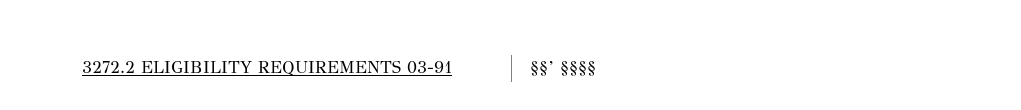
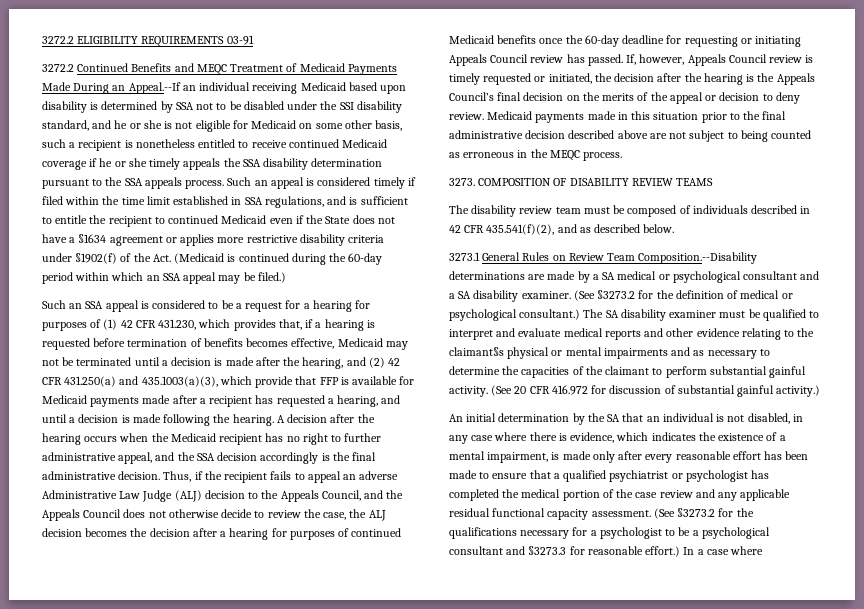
[530,61,596,76] §§’ §§§§ -> [42,63,397,75] [42,82,407,94] [42,101,402,113] [42,120,403,132] [42,139,388,151] [42,158,383,170] [42,177,416,189] [42,196,408,208] [42,215,395,227] [42,234,385,246] [42,253,383,265] [42,272,286,284] [42,300,371,312] [42,319,375,331] [42,338,408,350] [42,357,401,369] [42,376,415,388] [42,395,401,407] [42,414,375,426] [42,433,382,445] [42,452,377,464] [42,471,399,483] [42,490,404,502] [42,509,386,521] [42,528,402,540] [449,35,802,47] [449,54,814,66] [449,73,815,85] [449,92,800,104] [449,111,787,123] [449,130,812,142] [449,149,623,161] [449,178,714,186] [449,205,811,217] [449,224,675,235] [449,252,758,264] [449,271,820,283] [449,290,793,302] [449,309,820,321] [449,328,815,340] [449,347,770,359] [449,366,807,378] [449,385,821,397] [449,413,803,425] [449,432,786,444] [449,451,809,463] [449,470,770,482] [449,489,791,501] [449,508,754,520] [449,527,770,539] [449,546,764,557] 3272.2 Continued Benefits and MEQC Treatment of Medicaid Payments Made During an Appeal.--If an individual receiving Medicaid based upon disability is determined by SSA not to be disabled under the SSI disability standard, and he or she is not eligible for Medicaid on some other basis, such a recipient is nonetheless entitled to receive continued Medicaid coverage if he or she timely appeals the SSA disability determination pursuant to the SSA appeals process. Such an appeal is considered timely if filed within the time limit established in SSA regulations, and is sufficient to entitle the recipient to continued Medicaid even if the State does not have a §1634 agreement or applies more restrictive disability criteria under §1902(f) of the Act. (Medicaid is continued during the 60-day period within which an SSA appeal may be filed.) // Such an SSA appeal is considered to be a request for a hearing for purposes of (1) 42 CFR 431.230, which provides that, if a hearing is requested before termination of benefits becomes effective, Medicaid may not be terminated until a decision is made after the hearing, and (2) 42 CFR 431.250(a) and 435.1003(a)(3), which provide that FFP is available for Medicaid payments made after a recipient has requested a hearing, and until a decision is made following the hearing. A decision after the hearing occurs when the Medicaid recipient has no right to further administrative appeal, and the SSA decision accordingly is the final administrative decision. Thus, if the recipient fails to appeal an adverse Administrative Law Judge (ALJ) decision to the Appeals Council, and the Appeals Council does not otherwise decide to review the case, the ALJ decision becomes the decision after a hearing for purposes of continued Medicaid benefits once the 60-day deadline for requesting or initiating Appeals Council review has passed. If, however, Appeals Council review is timely requested or initiated, the decision after the hearing is the Appeals Council’s final decision on the merits of the appeal or decision to deny review. Medicaid payments made in this situation prior to the final administrative decision described above are not subject to being counted as erroneous in the MEQC process. // 3273. COMPOSITION OF DISABILITY REVIEW TEAMS // The disability review team must be composed of individuals described in 42 CFR 435.541(f)(2), and as described below. // 3273.1 General Rules on Review Team Composition.--Disability determinations are made by a SA medical or psychological consultant and a SA disability examiner. (See §3273.2 for the definition of medical or psychological consultant.) The SA disability examiner must be qualified to interpret and evaluate medical reports and other evidence relating to the claimant§s physical or mental impairments and as necessary to determine the capacities of the claimant to perform substantial gainful activity. (See 20 CFR 416.972 for discussion of substantial gainful activity.) // An initial determination by the SA that an individual is not disabled, in any case where there is evidence, which indicates the existence of a mental impairment, is made only after every reasonable effort has been made to ensure that a qualified psychiatrist or psychologist has completed the medical portion of the case review and any applicable residual functional capacity assessment. (See §3273.2 for the qualifications necessary for a psychologist to be a psychological consultant and §3273.3 for reasonable effort.) In a case where

